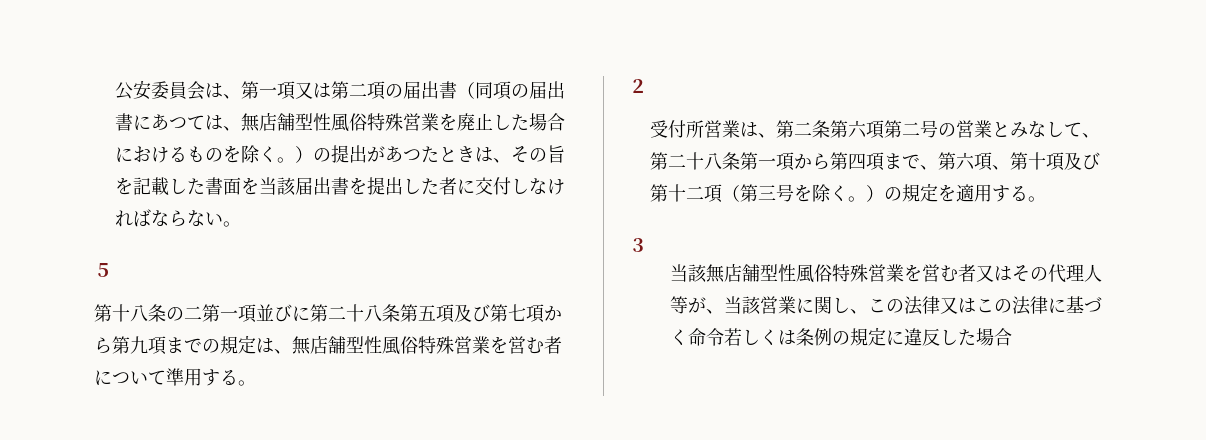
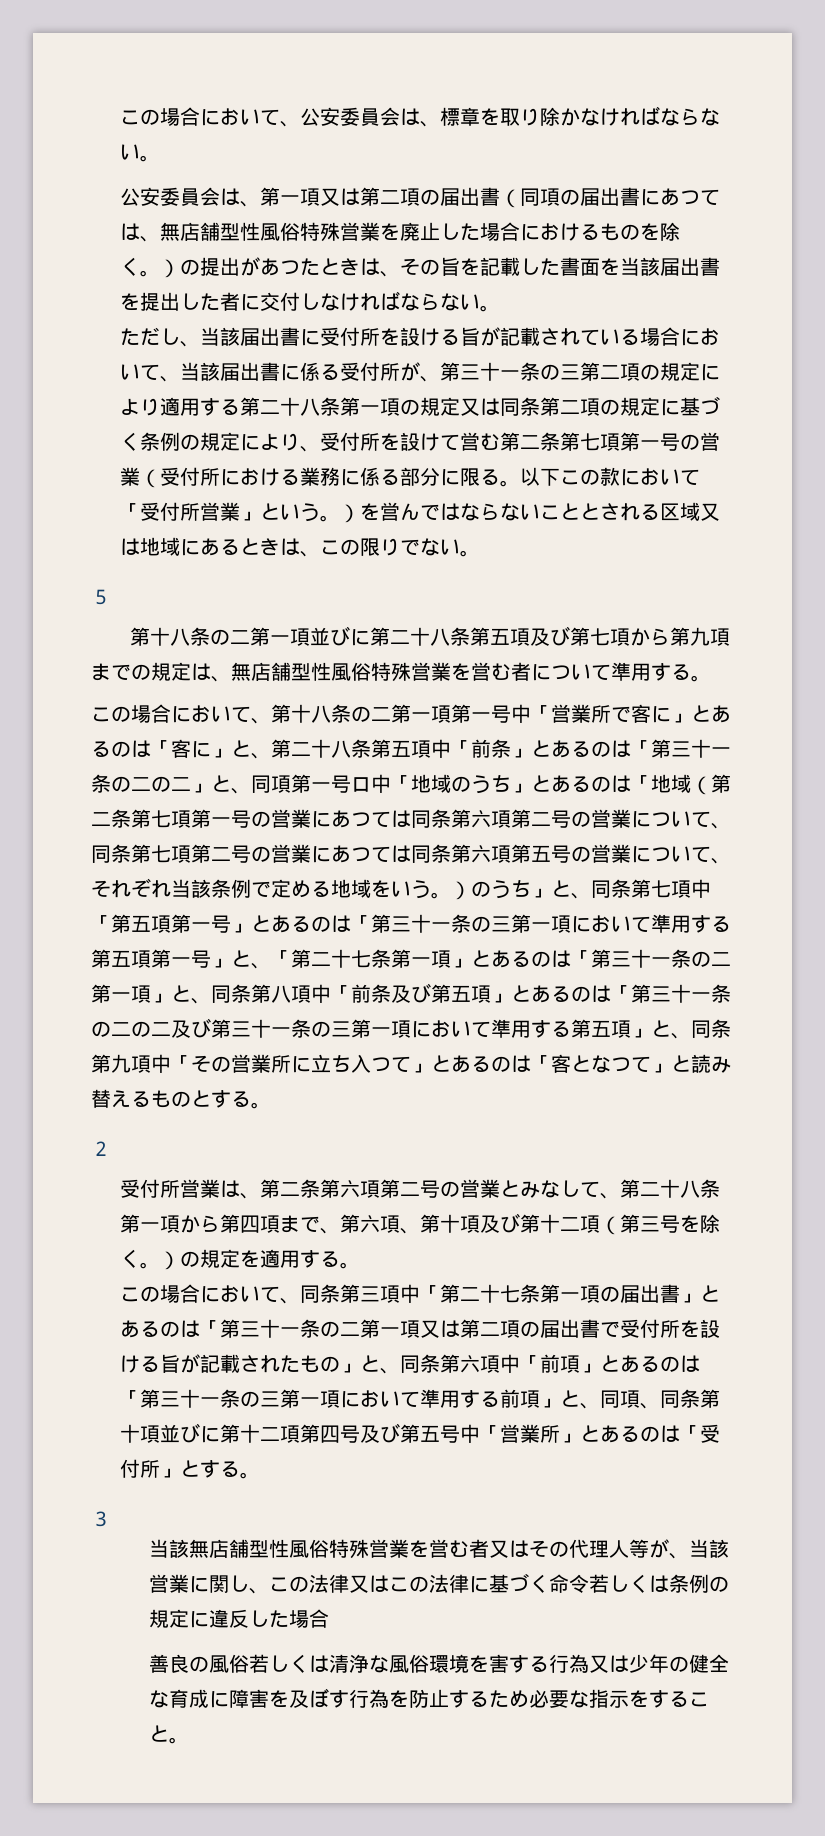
(114, 91) none -> [119,106,720,127] [119,144,160,162] この場合において、公安委員会は、標章を取り除かなければならない。 //
(241, 224) none -> [119,327,720,347] [119,362,720,382] [119,396,720,416] [119,432,720,452] [119,467,700,488] [119,502,720,523] [119,537,480,557] // ただし、当該届出書に受付所を設ける旨が記載されている場合において、当該届出書に係る受付所が、第三十一条の三第二項の規定により適用する第二十八条第一項の規定又は同条第二項の規定に基づく条例の規定により、受付所を設けて営む第二条第七項第一号の営業（受付所における業務に係る部分に限る。以下この款において「受付所営業」という。）を営んではならないこととされる区域又は地域にあるときは、この限りでない。
(256, 383) none -> [91,704,731,724] [91,739,731,759] [91,774,731,795] [91,809,731,829] [91,844,731,864] [91,878,711,900] [91,914,731,933] [91,949,731,969] [91,983,731,1004] [91,1018,731,1039] [91,1054,731,1073] [91,1089,271,1109] // この場合において、第十八条の二第一項第一号中「営業所で客に」とあるのは「客に」と、第二十八条第五項中「前条」とあるのは「第三十一条の二の二」と、同項第一号ロ中「地域のうち」とあるのは「地域（第二条第七項第一号の営業にあつては同条第六項第二号の営業について、同条第七項第二号の営業にあつては同条第六項第五号の営業について、それぞれ当該条例で定める地域をいう。）のうち」と、同条第七項中「第五項第一号」とあるのは「第三十一条の三第一項において準用する第五項第一号」と、「第二十七条第一項」とあるのは「第三十一条の二第一項」と、同条第八項中「前条及び第五項」とあるのは「第三十一条の二の二及び第三十一条の三第一項において準用する第五項」と、同条第九項中「その営業所に立ち入つて」とあるのは「客となつて」と読み替えるものとする。
(1046, 199) none -> [119,1284,720,1304] [119,1319,720,1338] [119,1354,700,1374] [119,1389,720,1409] [119,1423,720,1443] [119,1459,260,1479] // この場合において、同条第三項中「第二十七条第一項の届出書」とあるのは「第三十一条の二第一項又は第二項の届出書で受付所を設ける旨が記載されたもの」と、同条第六項中「前項」とあるのは「第三十一条の三第一項において準用する前項」と、同項、同条第十項並びに第十二項第四号及び第五号中「営業所」とあるのは「受付所」とする。
(1013, 337) none -> [148,1654,729,1673] [148,1688,709,1708] [148,1725,189,1744] // 善良の風俗若しくは清浄な風俗環境を害する行為又は少年の健全な育成に障害を及ぼす行為を防止するため必要な指示をすること。

